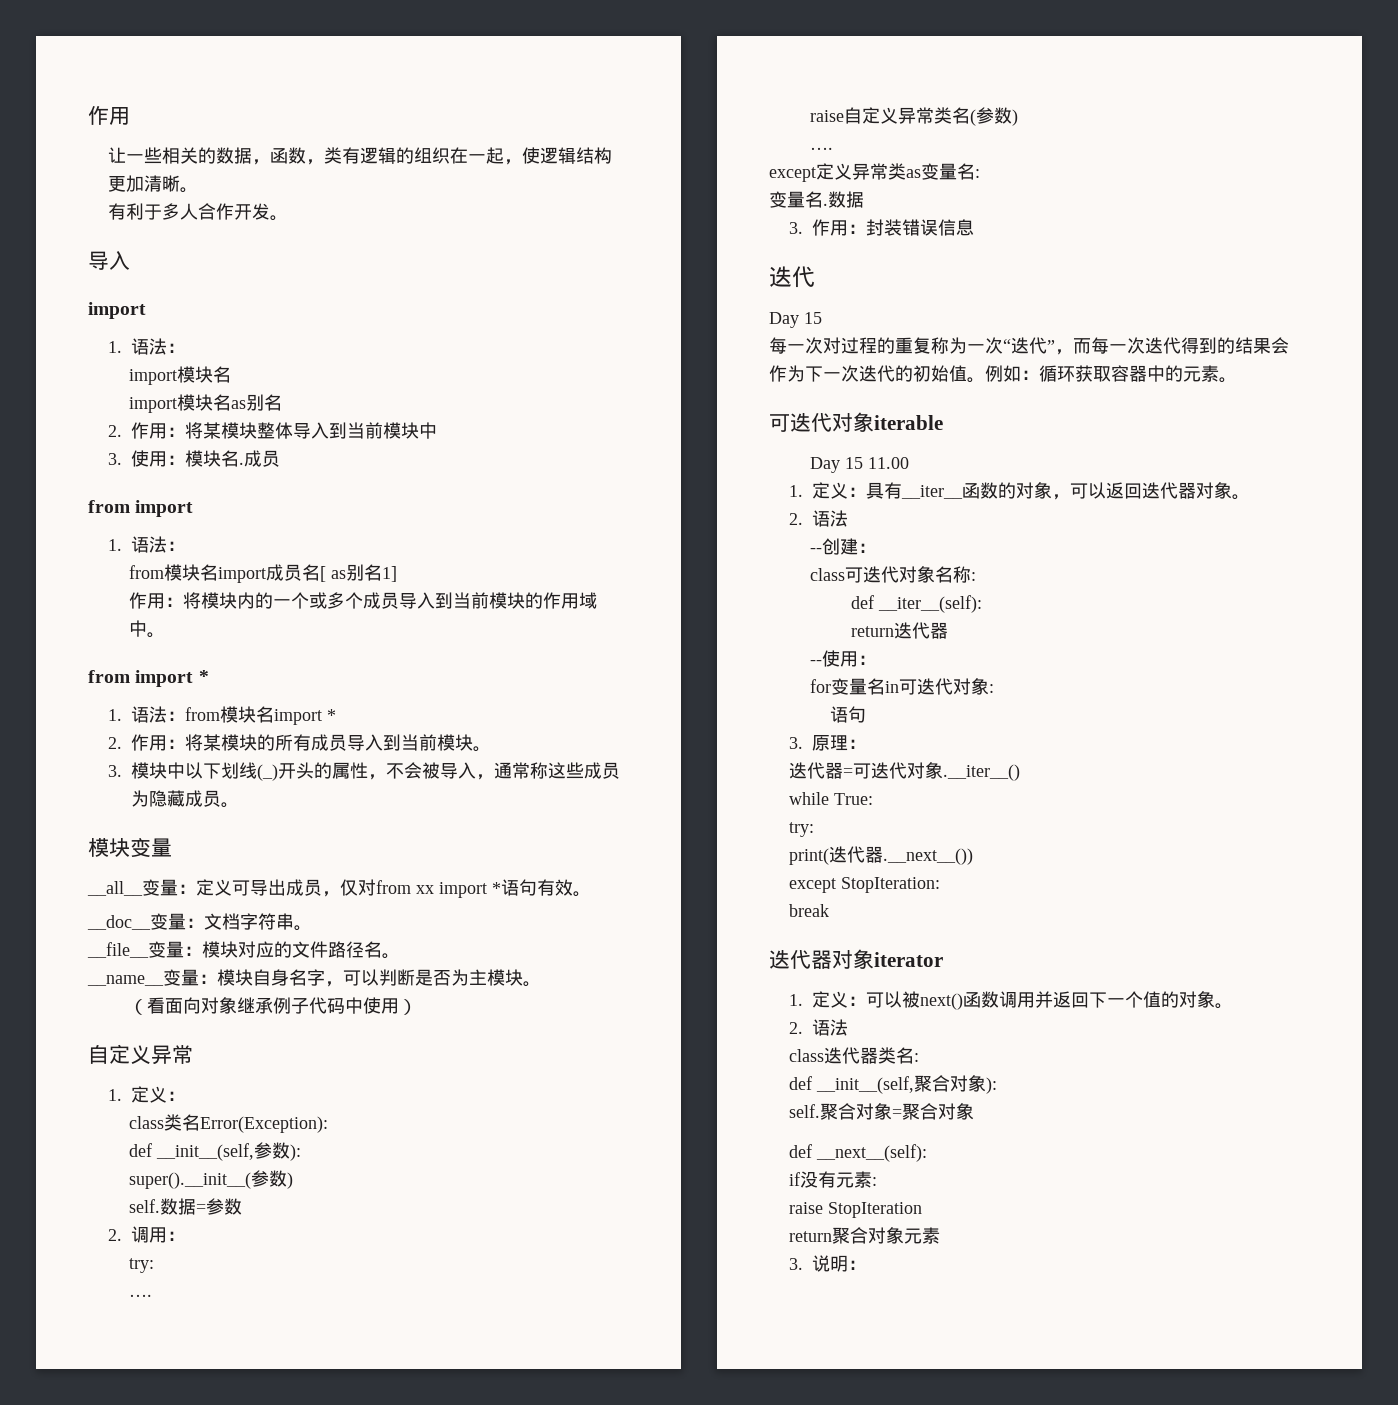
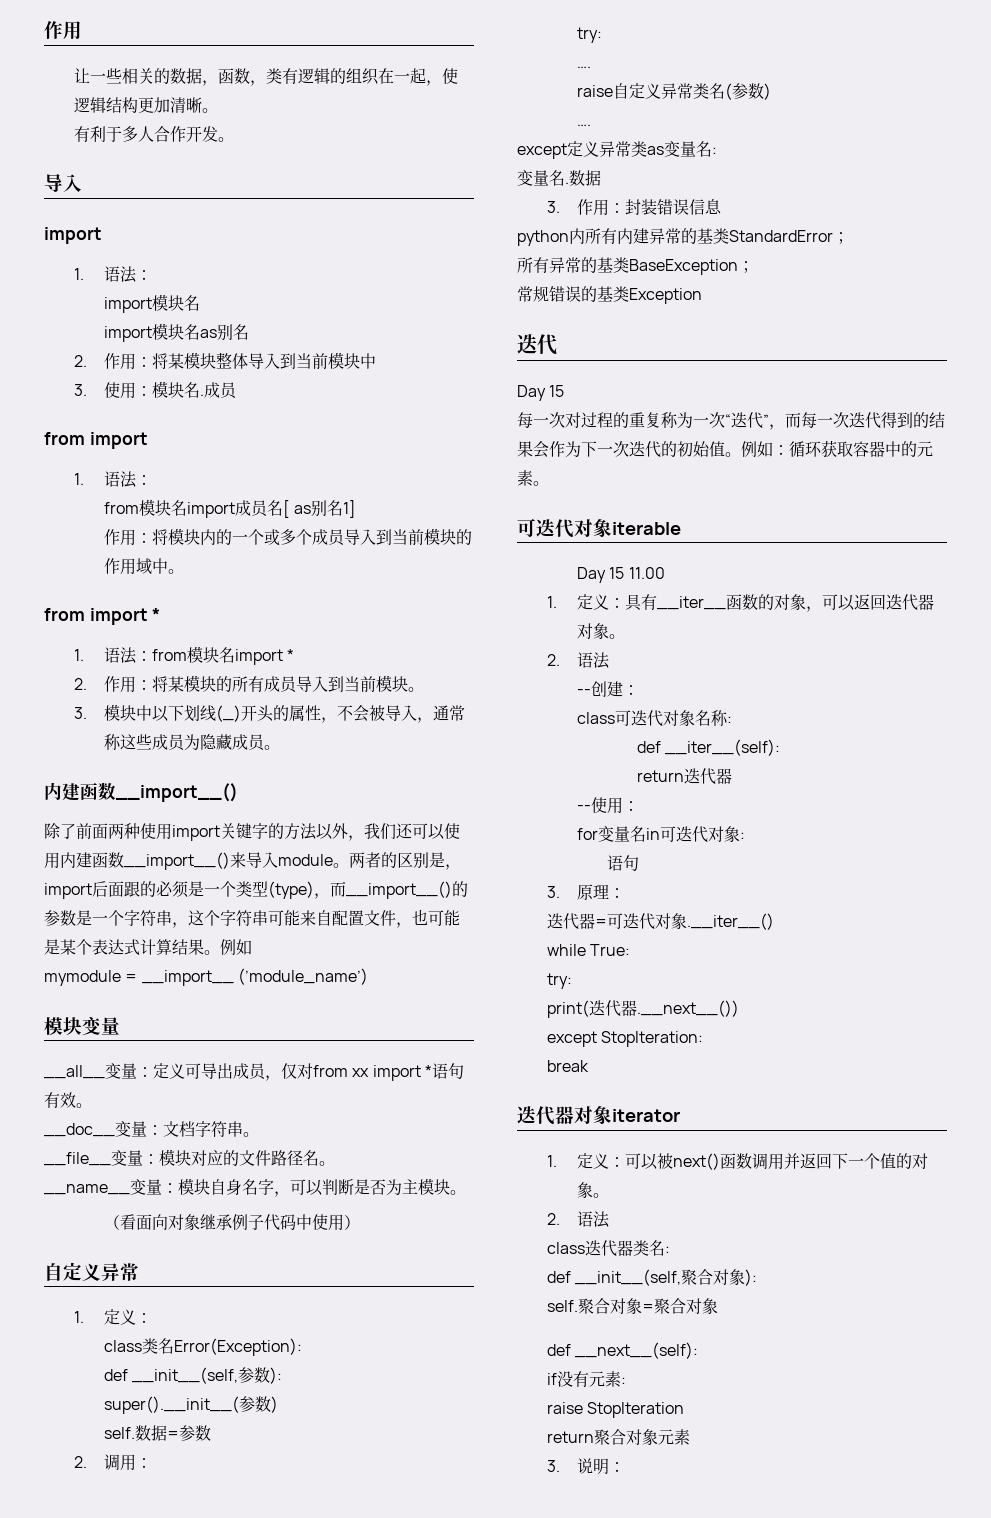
(240, 805) none -> [44,782,238,802] [44,823,460,841] [44,852,461,870] [44,881,468,899] [44,909,460,928] [44,939,252,955] [44,968,368,986] // 内建函数__import__() // 除了前面两种使用import关键字的方法以外，我们还可以使用内建函数__import__()来导入module。两者的区别是，import后面跟的必须是一个类型(type)，而__import__()的参数是一个字符串，这个字符串可能来自配置文件，也可能是某个表达式计算结果。例如 // mymodule = __import__ (’module_name’)
(975, 227) none -> [517,228,849,246] [517,257,754,275] [517,286,702,304] // python内所有内建异常的基类StandardError； // 所有异常的基类BaseException； // 常规错误的基类Exception

